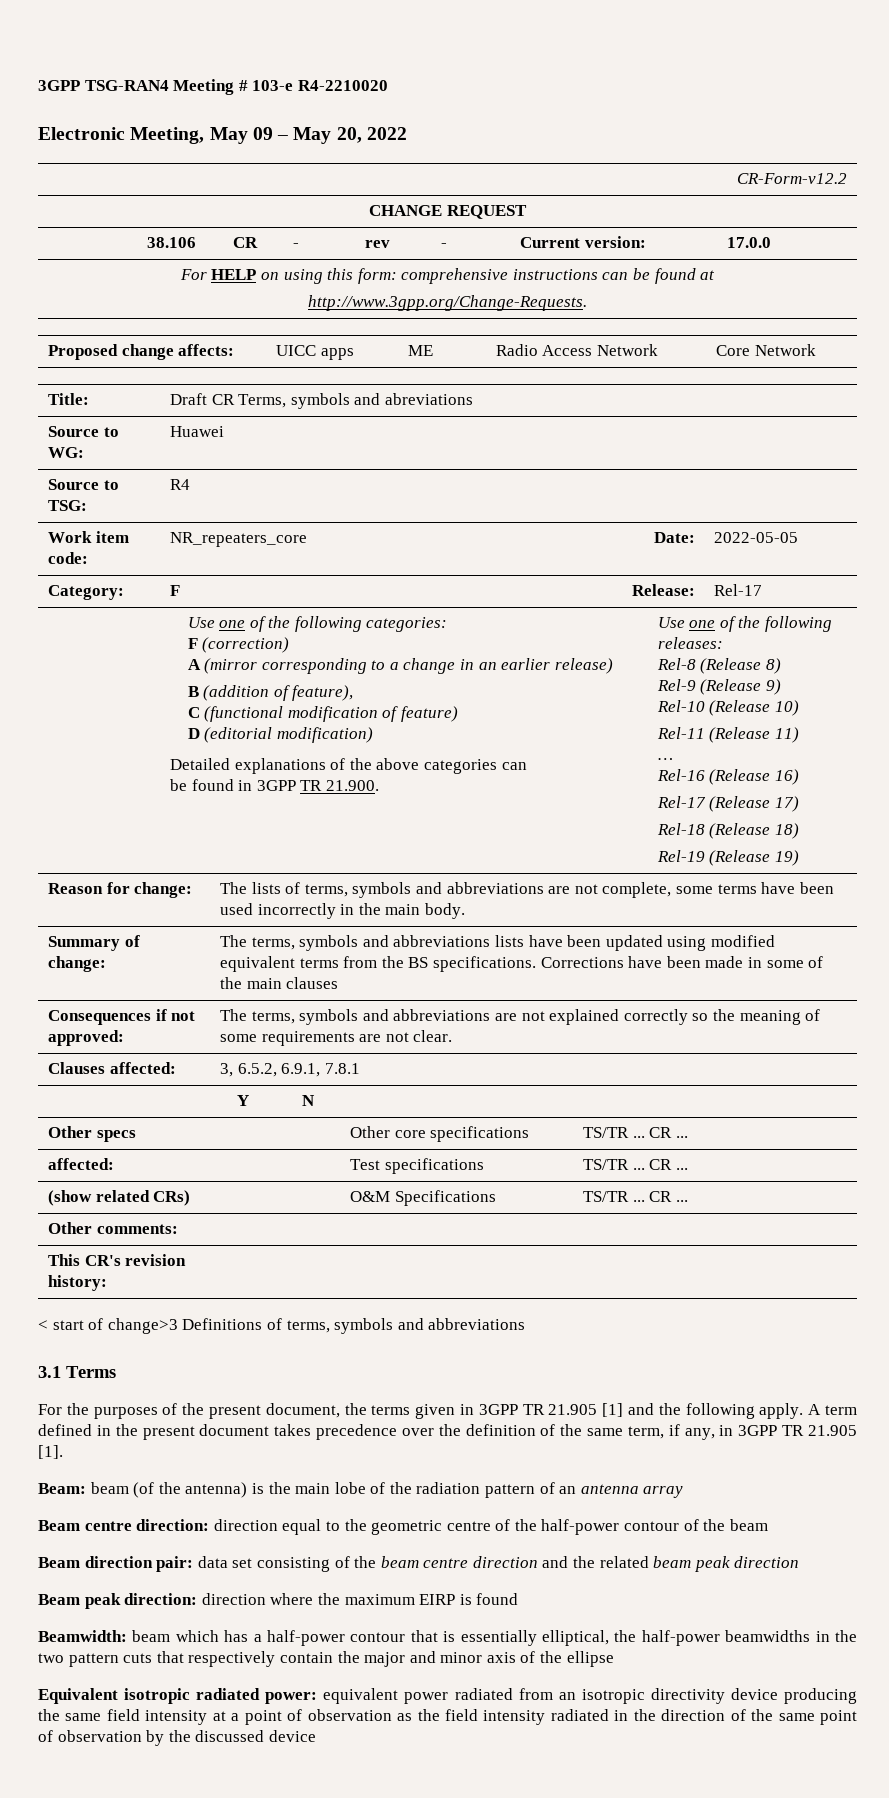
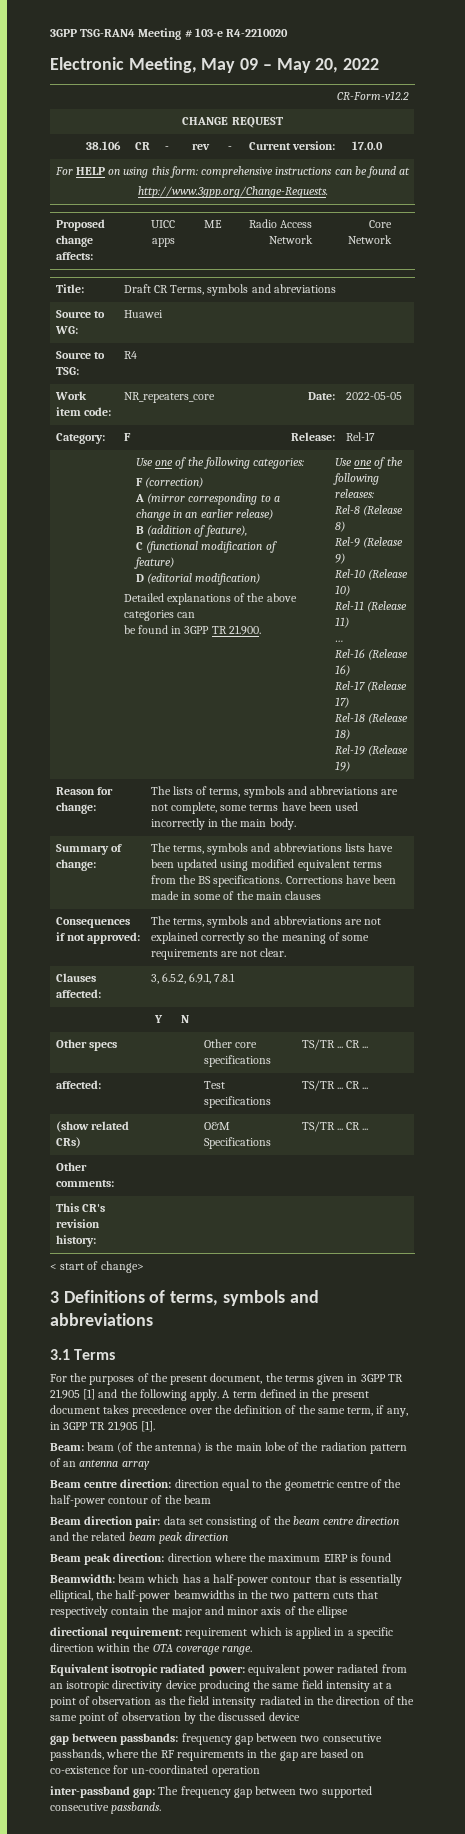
[107,1318,178,1334] change>3 -> [100,1261,144,1273] [50,1291,59,1303] change> // 3
(614, 1659) none -> [50,1627,393,1639] [50,1643,253,1655] // directional requirement: requirement which is applied in a specific direction within the OTA coverage range.
(316, 1736) none -> [50,1733,382,1745] [50,1749,365,1761] [50,1765,260,1777] [50,1786,372,1798] [50,1802,162,1814] // gap between passbands: frequency gap between two consecutive passbands, where the RF requirements in the gap are based on co-existence for un-coordinated operation // inter-passband gap: The frequency gap between two supported consecutive passbands.

